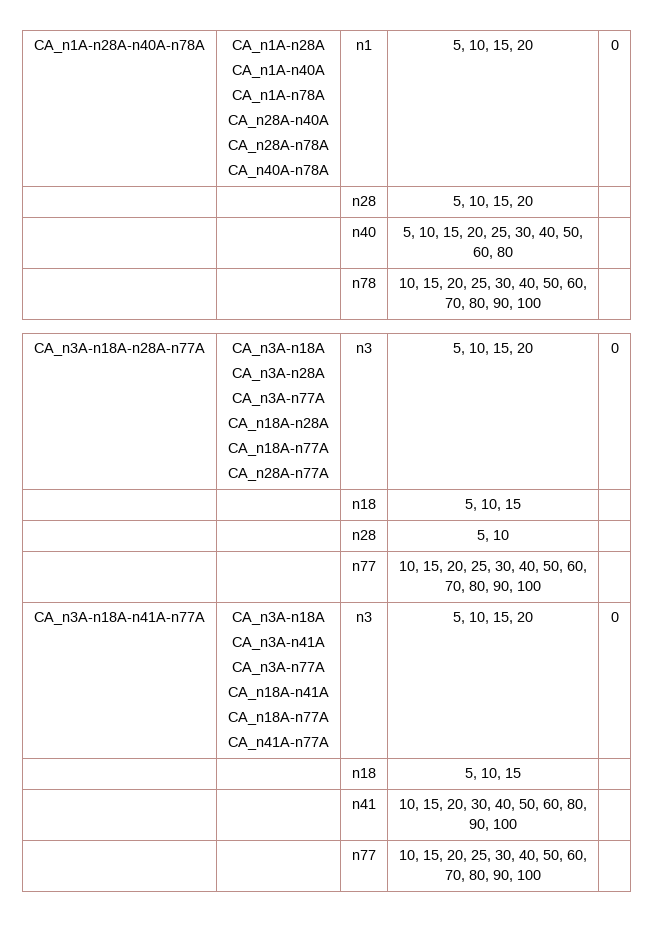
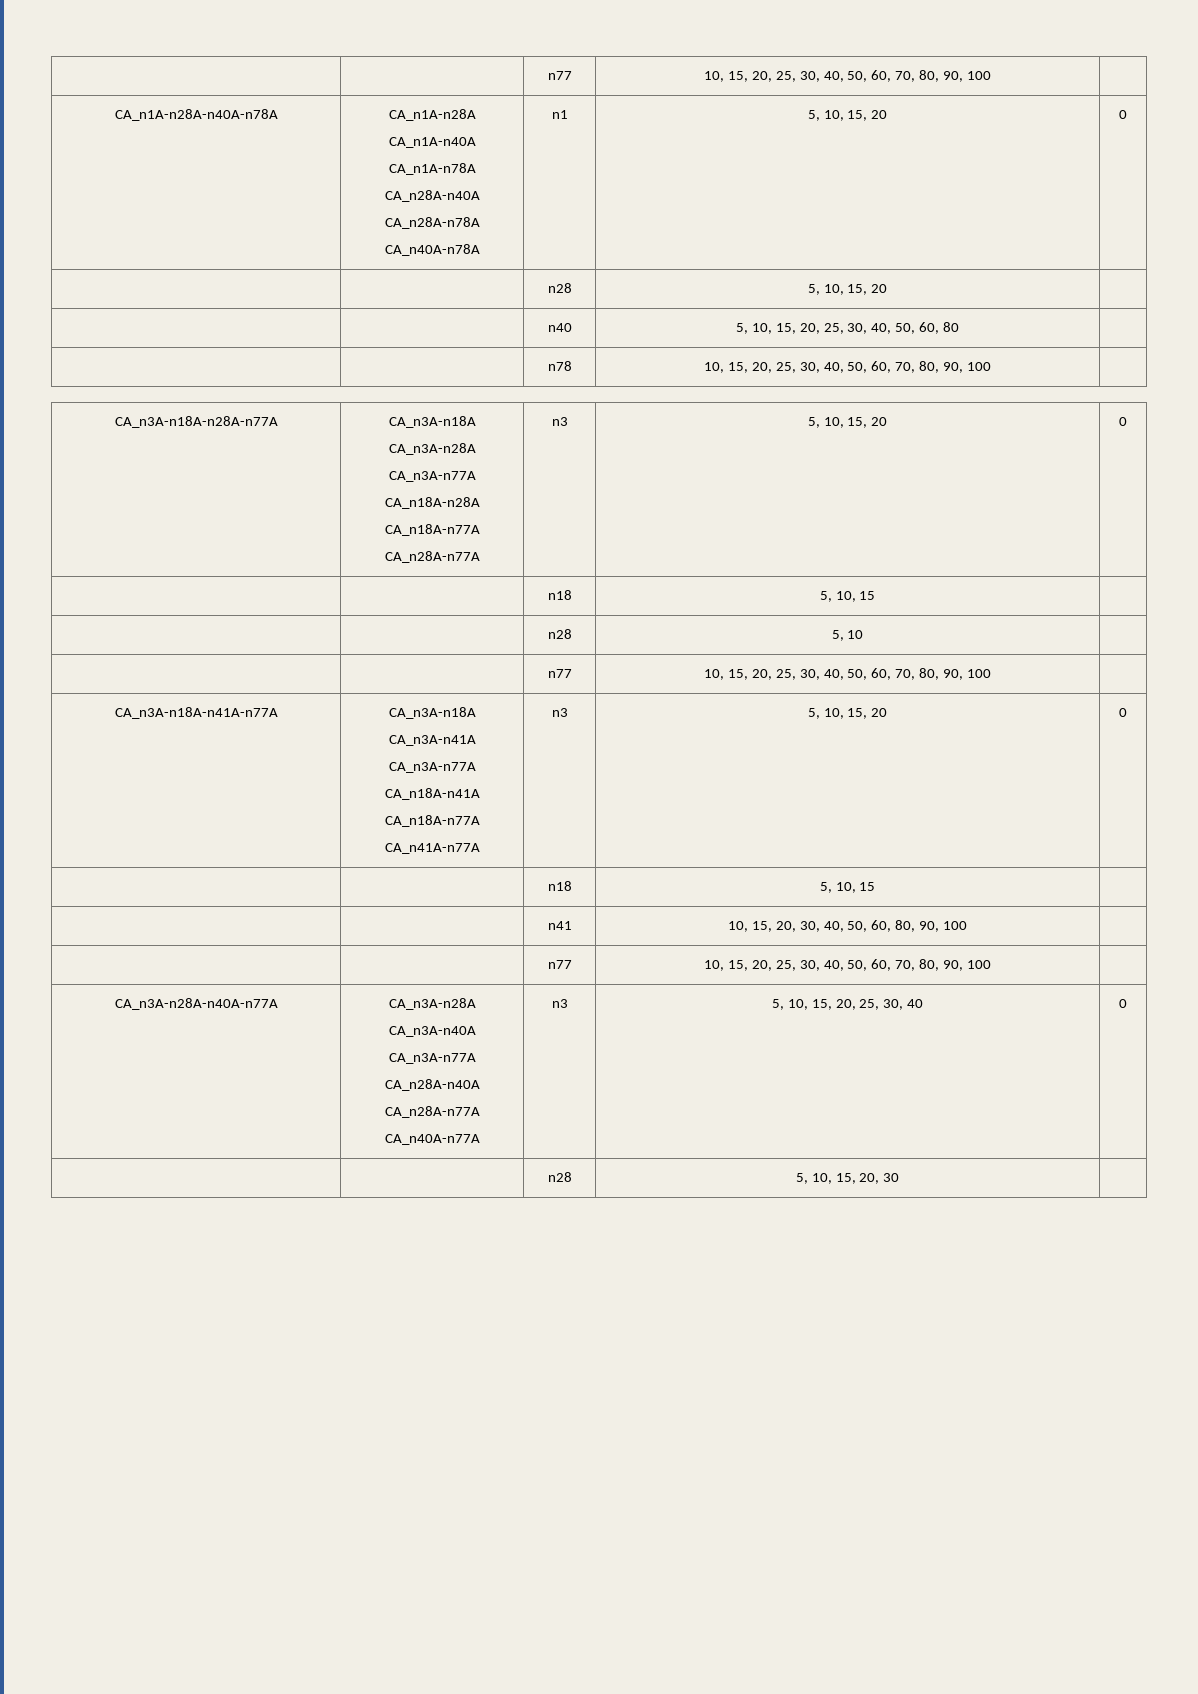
(34, 46) none -> [547,71,572,80] [703,70,992,82] | | n77 | 10, 15, 20, 25, 30, 40, 50, 60, 70, 80, 90, 100 | //
(541, 875) none -> [114,998,278,1010] [388,998,476,1010] [388,1026,476,1037] [388,1053,476,1064] [384,1079,480,1091] [384,1106,480,1118] [384,1134,480,1145] [551,999,568,1008] [771,999,924,1010] [1119,999,1127,1008] [547,1172,572,1182] [795,1173,900,1184] // CA_n3A-n28A-n40A-n77A | CA_n3A-n28A // CA_n3A-n40A // CA_n3A-n77A // CA_n28A-n40A // CA_n28A-n77A // CA_n40A-n77A | n3 | 5, 10, 15, 20, 25, 30, 40 | 0 // | | n28 | 5, 10, 15, 20, 30 |

